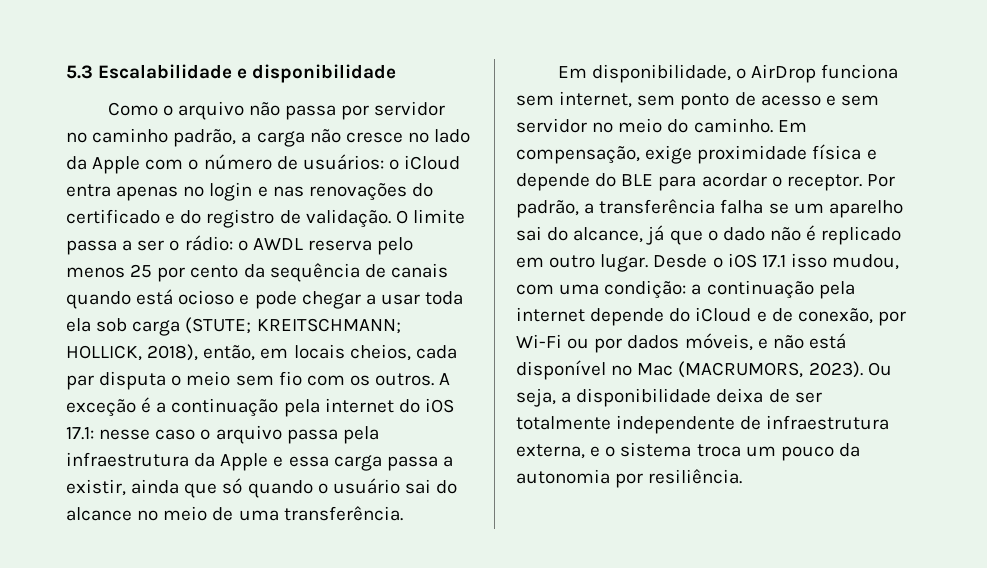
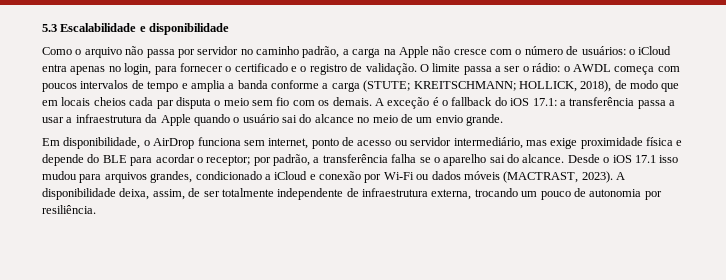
[309,129,471,143] [66,156,141,174] não cresce no lado da Apple -> [383,46,487,58] na Apple não cresce
[209,182,433,201] login e nas renovações do -> [124,63,232,75] login, para fornecer o
[180,210,202,224] do -> [300,66,307,72] o
[307,237,414,255] [66,263,448,282] [66,289,464,309] [66,318,128,332] reserva pelo menos 25 por cento da sequência de canais quando está ocioso e pode chegar a usar toda ela sob -> [614,66,680,75] [42,80,329,92] começa com poucos intervalos de tempo e amplia a banda conforme a
[203,345,256,361] então, -> [614,80,680,92] de modo que
[349,344,411,361] cheios, -> [93,97,126,106] cheios
[375,373,435,386] outros. -> [332,97,372,106] demais.
[156,398,454,417] [66,425,379,444] [66,452,453,471] [66,478,243,498] a continuação pela internet do iOS 17.1: nesse caso o arquivo passa pela infraestrutura da Apple e essa carga passa a existir, ainda que só -> [442,97,675,109] [42,114,191,126] o fallback do iOS 17.1: a transferência passa a usar a infraestrutura da Apple
[238,506,403,521] uma transferência. -> [416,114,503,126] um envio grande.
[637,95,676,106] sem -> (309, 143) none
[825,95,879,106] [516,118,807,133] [516,146,640,164] e sem servidor no meio do caminho. Em compensação, -> [394,137,547,149] ou servidor intermediário, mas
[786,174,895,191] receptor. Por -> [206,155,271,166] receptor; por
[793,203,824,214] um -> [433,157,440,163] o
[573,225,902,245] [516,254,649,272] alcance, já que o dado não é replicado em outro lugar. -> [522,154,565,163] alcance.
[832,254,900,270] [516,280,855,299] [516,307,906,326] [516,333,846,353] [516,360,892,380] [516,388,764,407] mudou, com uma condição: a continuação pela internet depende do iCloud e de conexão, por Wi-Fi ou por dados móveis, e não está disponível no Mac (MACRUMORS, 2023). Ou seja, a disponibilidade deixa -> [42,171,625,183] [42,188,185,200] mudou para arquivos grandes, condicionado a iCloud e conexão por Wi-Fi ou dados móveis (MACTRAST, 2023). A disponibilidade deixa, assim,
[590,442,741,457] e o sistema troca -> [474,188,518,197] trocando
[838,443,860,457] da -> [573,188,586,197] de

